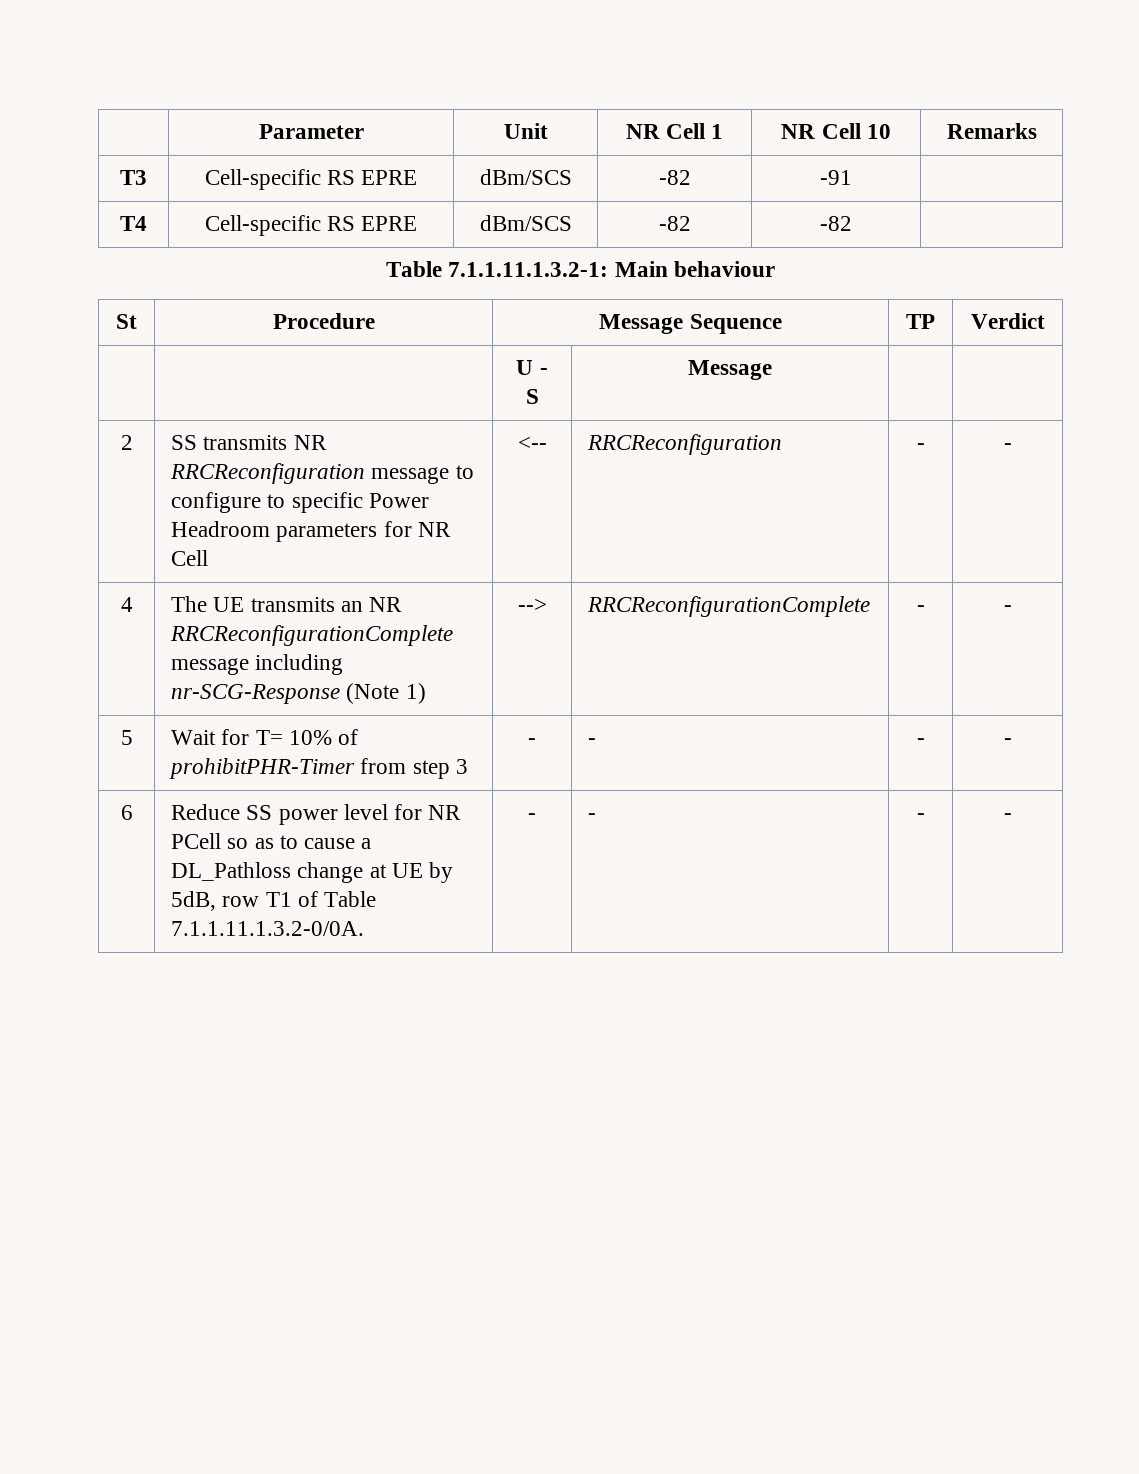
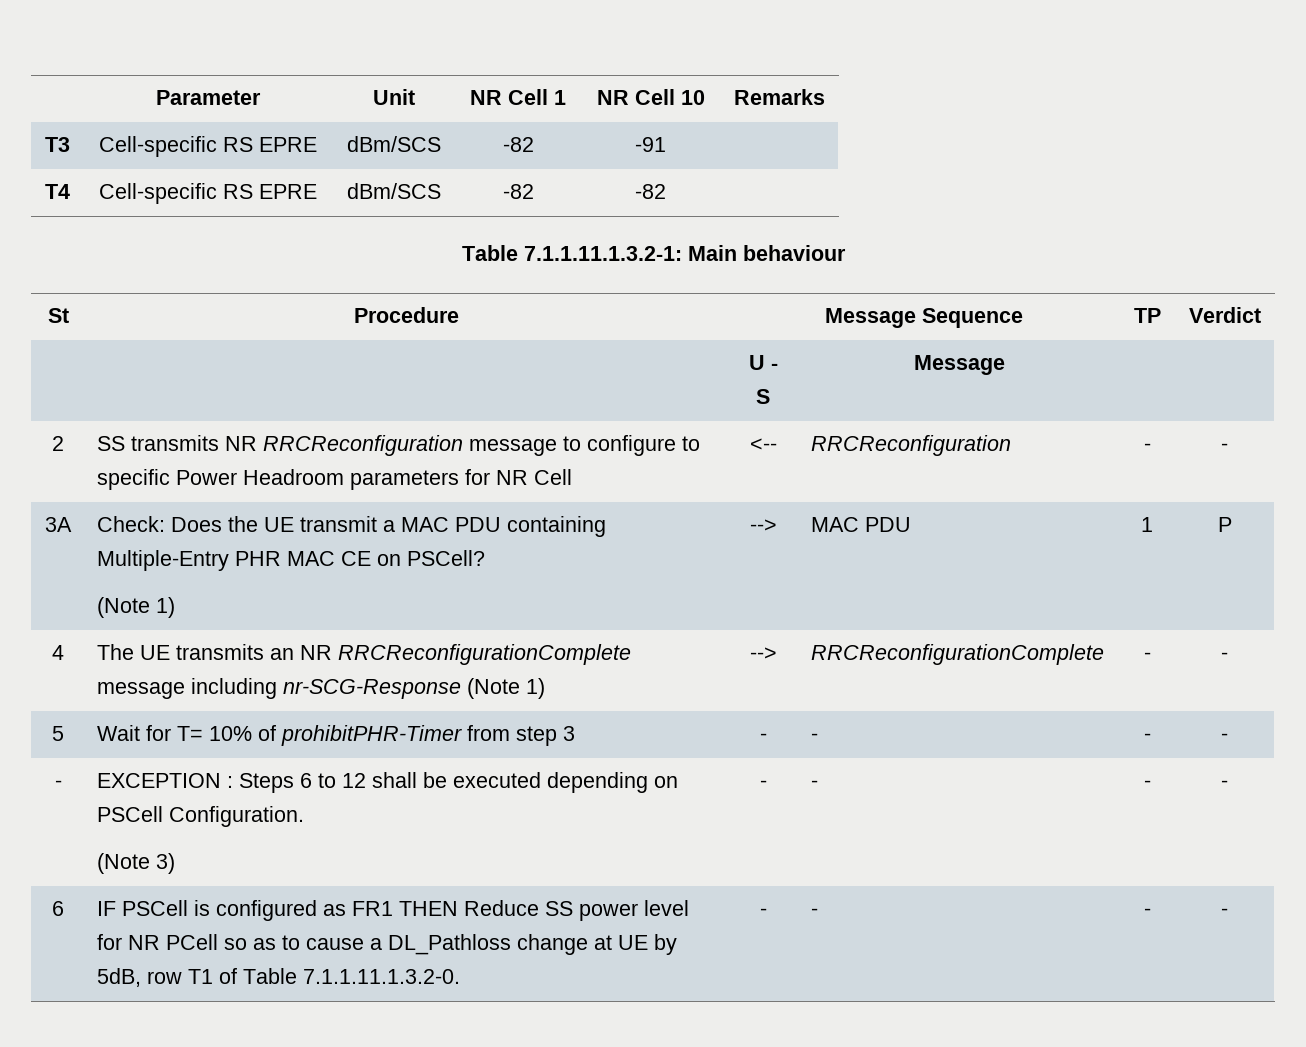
(1012, 446) none -> [45,517,72,532] [97,516,607,537] [97,550,486,571] [97,597,176,618] [749,519,777,532] [811,517,912,532] [1141,517,1153,532] [1217,517,1232,532] // 3A | Check: Does the UE transmit a MAC PDU containing Multiple-Entry PHR MAC CE on PSCell? // (Note 1) | --> | MAC PDU | 1 | P
[120,805,133,820] 6 | -> [54,780,62,788] [97,772,679,793] [97,806,305,827] [97,853,176,874] [759,780,767,788] [811,780,819,788] [1143,780,1151,788] [1221,780,1228,788] [52,901,64,916] [97,900,459,921] - | EXCEPTION : Steps 6 to 12 shall be executed depending on PSCell Configuration. // (Note 3) | - | - | - | - // 6 | IF PSCell is configured as FR1 THEN
[171,921,365,936] 7.1.1.11.1.3.2-0/0A. -> [303,969,461,984] 7.1.1.11.1.3.2-0.

